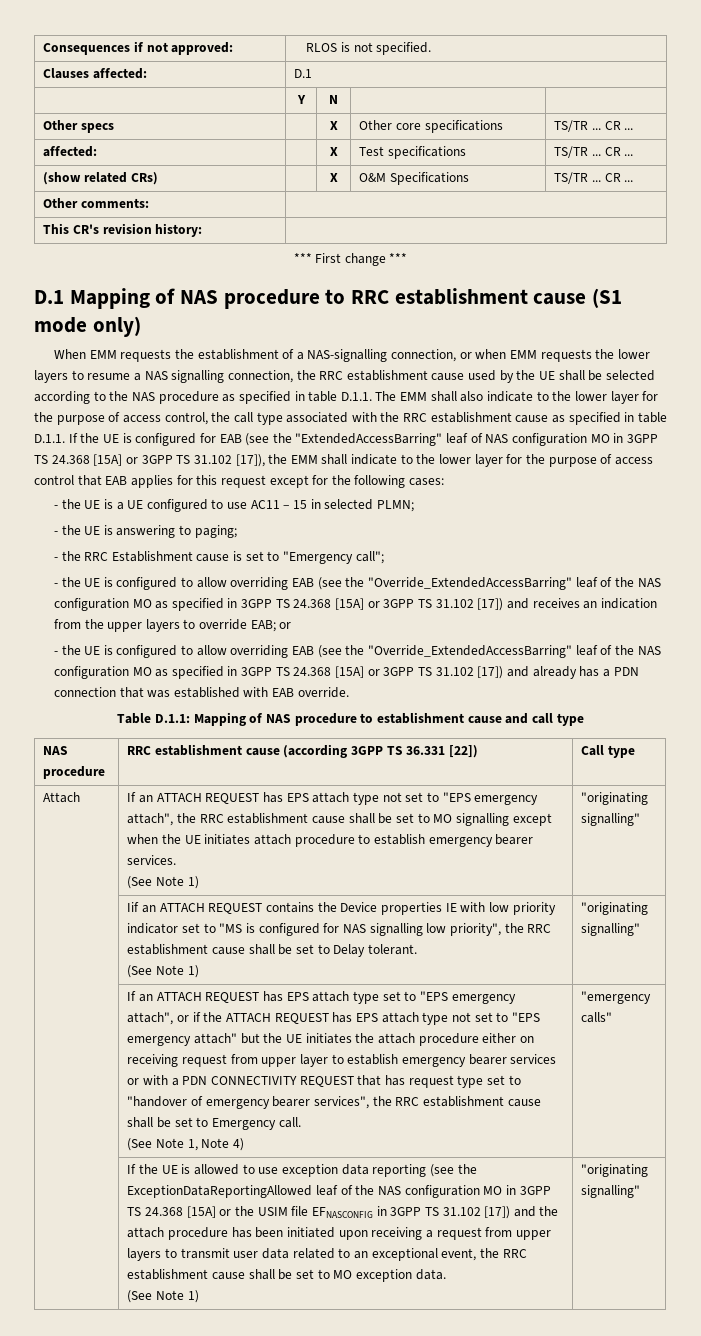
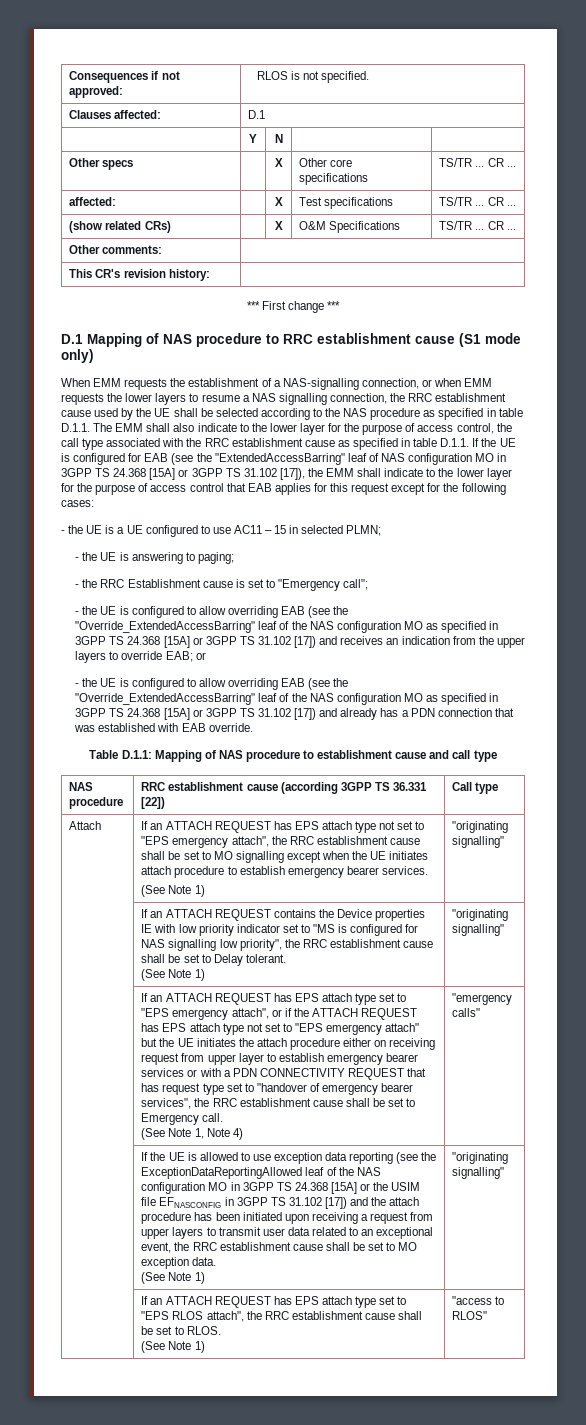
[127,902,140,912] Iif -> [141,909,149,918] If
(641, 1191) none -> [141,1296,407,1308] [141,1311,423,1322] [141,1326,221,1335] [141,1341,205,1353] [452,1296,505,1305] [452,1311,488,1320] // | If an ATTACH REQUEST has EPS attach type set to "EPS RLOS attach", the RRC establishment cause shall be set to RLOS. // (See Note 1) | "access to RLOS"

